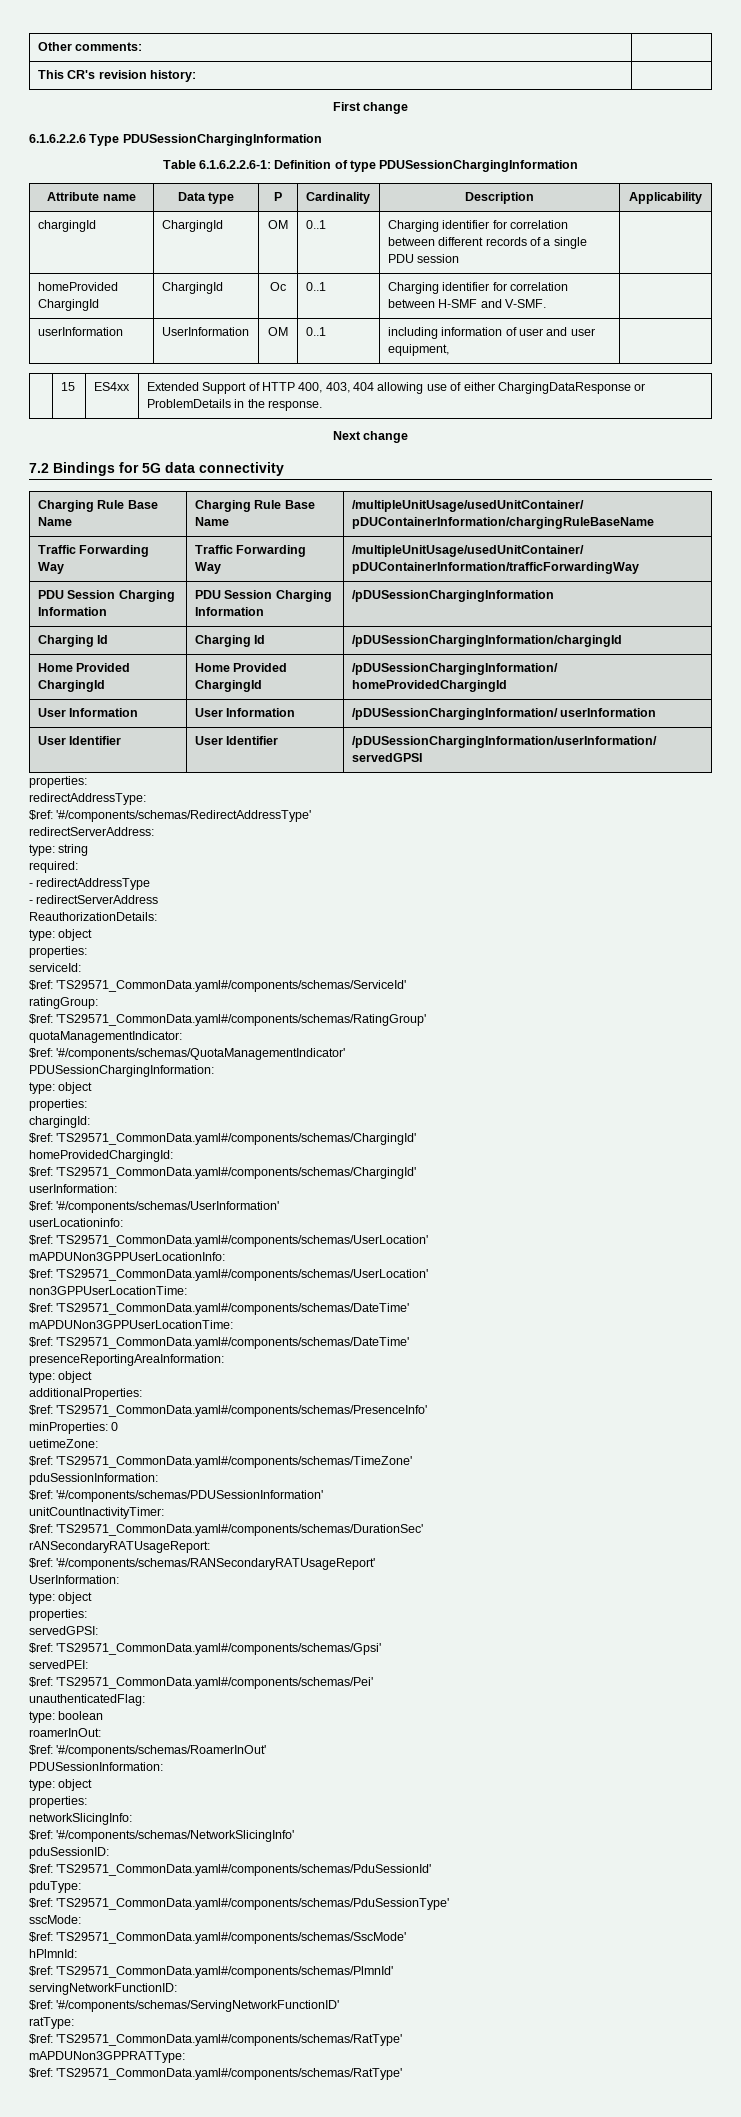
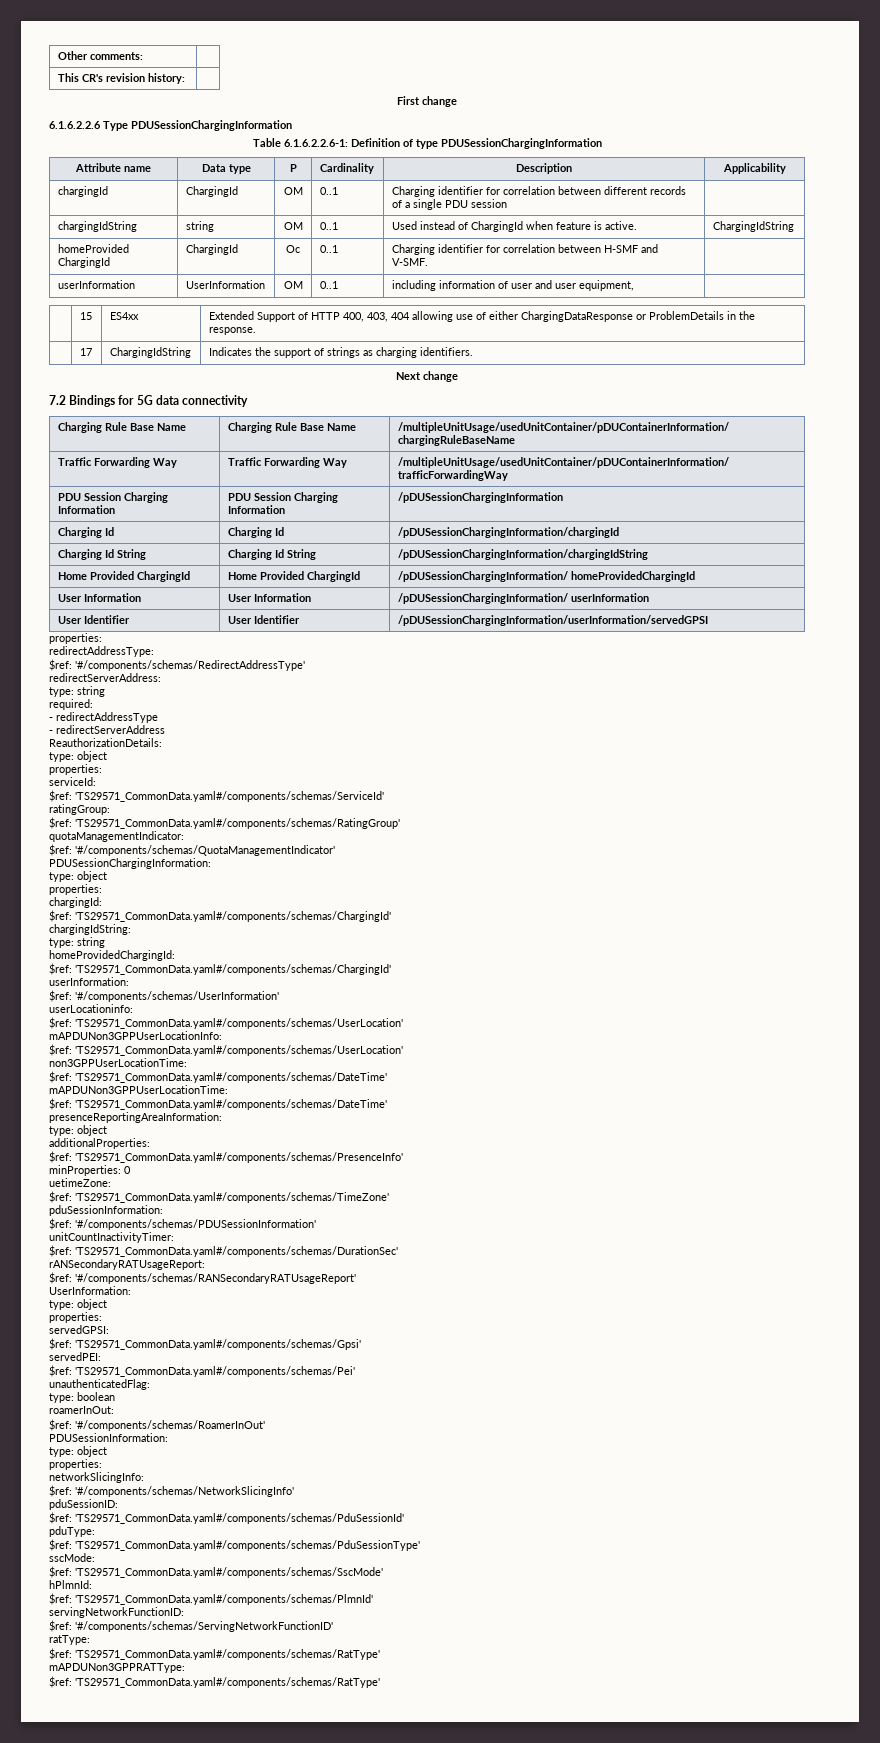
(460, 258) none -> [57,221,137,232] [185,221,214,232] [283,222,303,230] [319,222,338,230] [391,221,637,232] [712,221,794,232] // chargingIdString | string | OM | 0..1 | Used instead of ChargingId when feature is active. | ChargingIdString
(322, 405) none -> [79,348,92,356] [109,347,191,358] [208,347,473,358] // | 17 | ChargingIdString | Indicates the support of strings as charging identifiers.
(622, 641) none -> [57,549,146,560] [227,549,316,560] [397,549,648,560] // Charging Id String | Charging Id String | /pDUSessionChargingInformation/chargingIdString
(417, 1139) none -> [49,924,131,935] [49,937,105,948] // chargingIdString: // type: string

